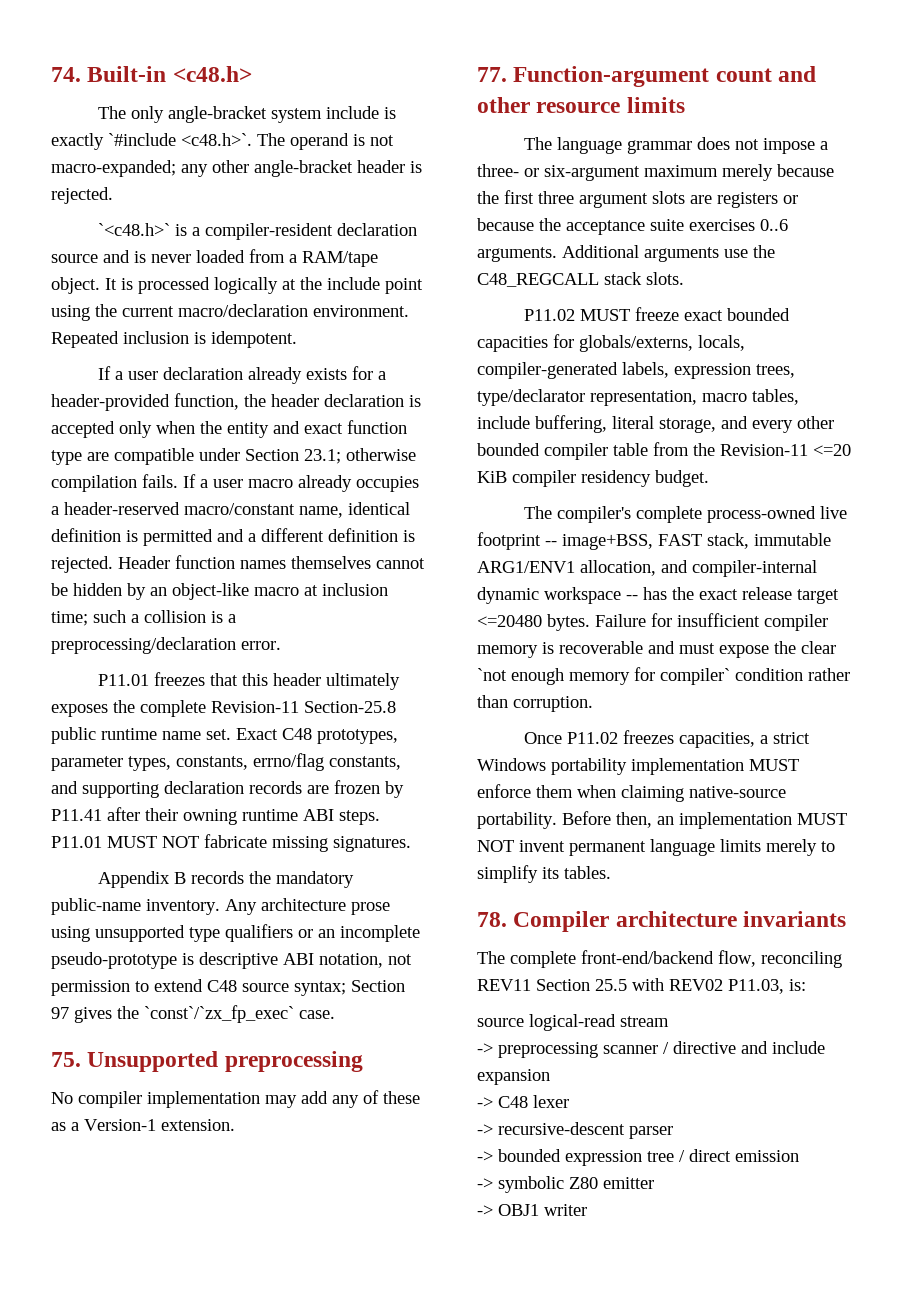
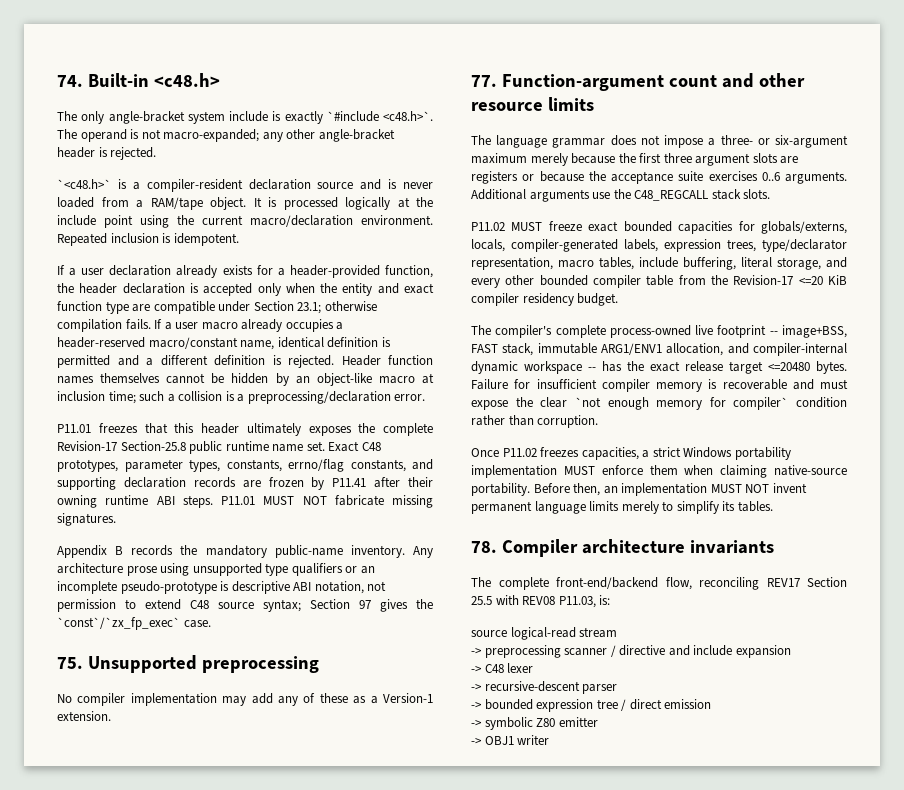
[211,701,299,713] Revision-11 -> [57,441,117,451] Revision-17
[720,444,808,456] Revision-11 -> [733,275,794,285] Revision-17
[477,979,531,991] REV11 -> [766,578,800,587] REV17
[669,979,723,991] REV02 -> [522,596,556,605] REV08

